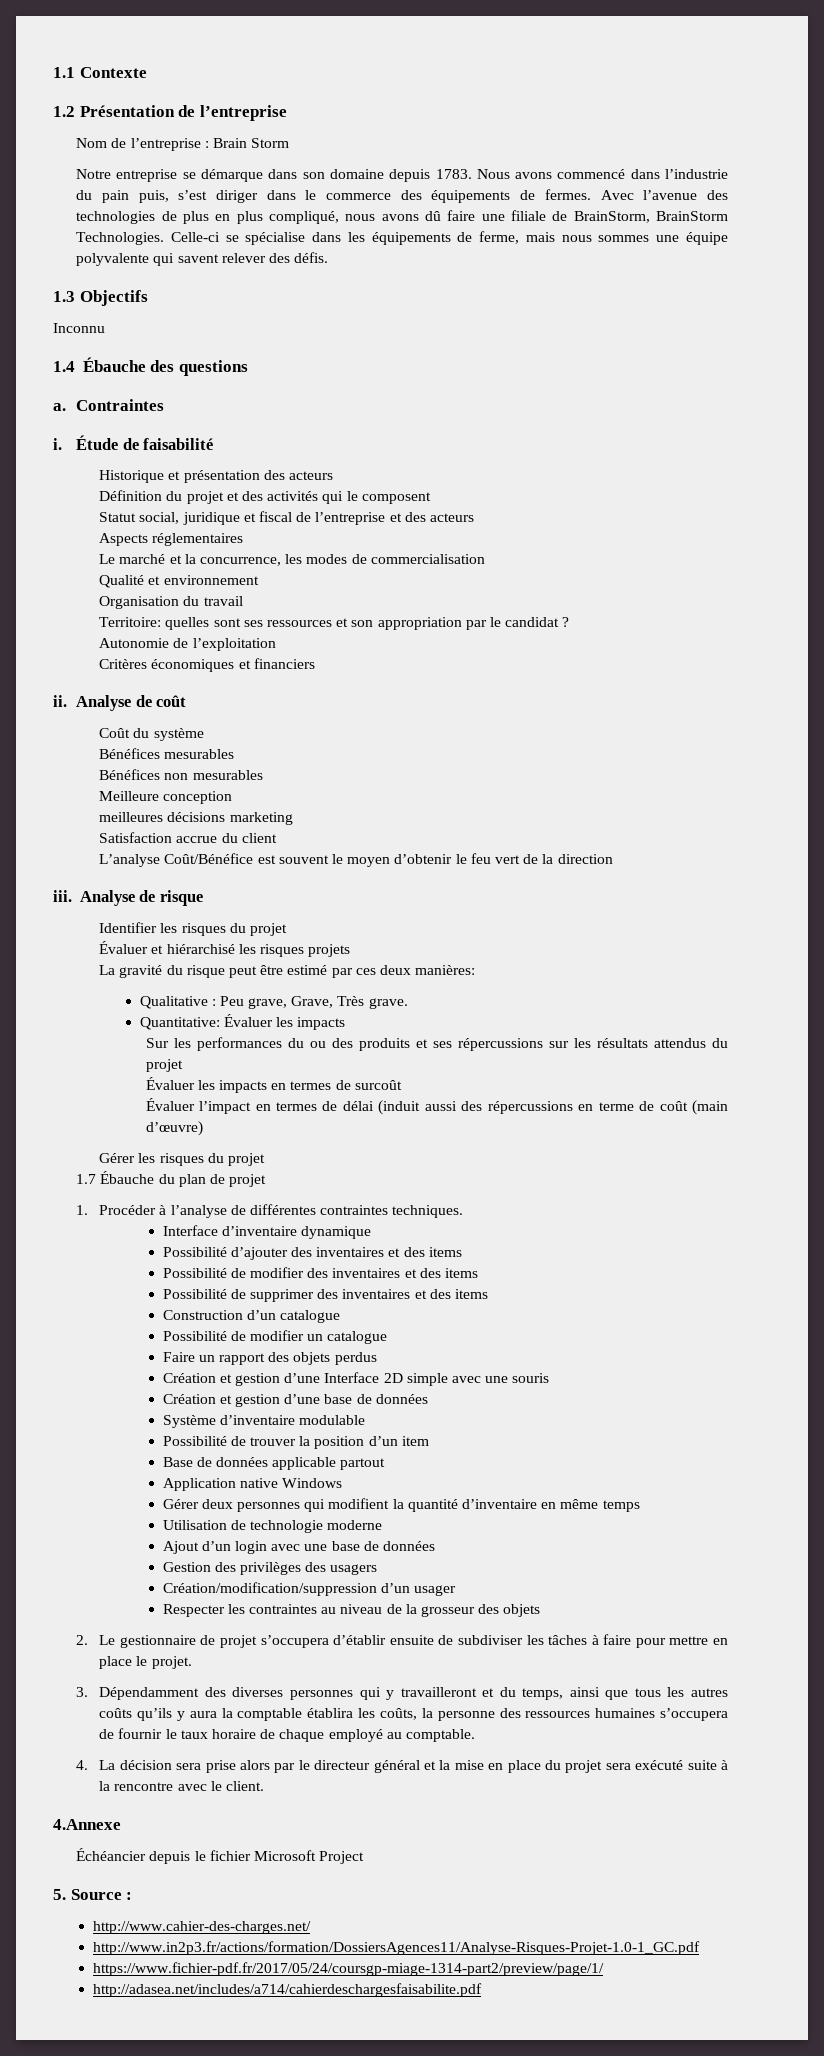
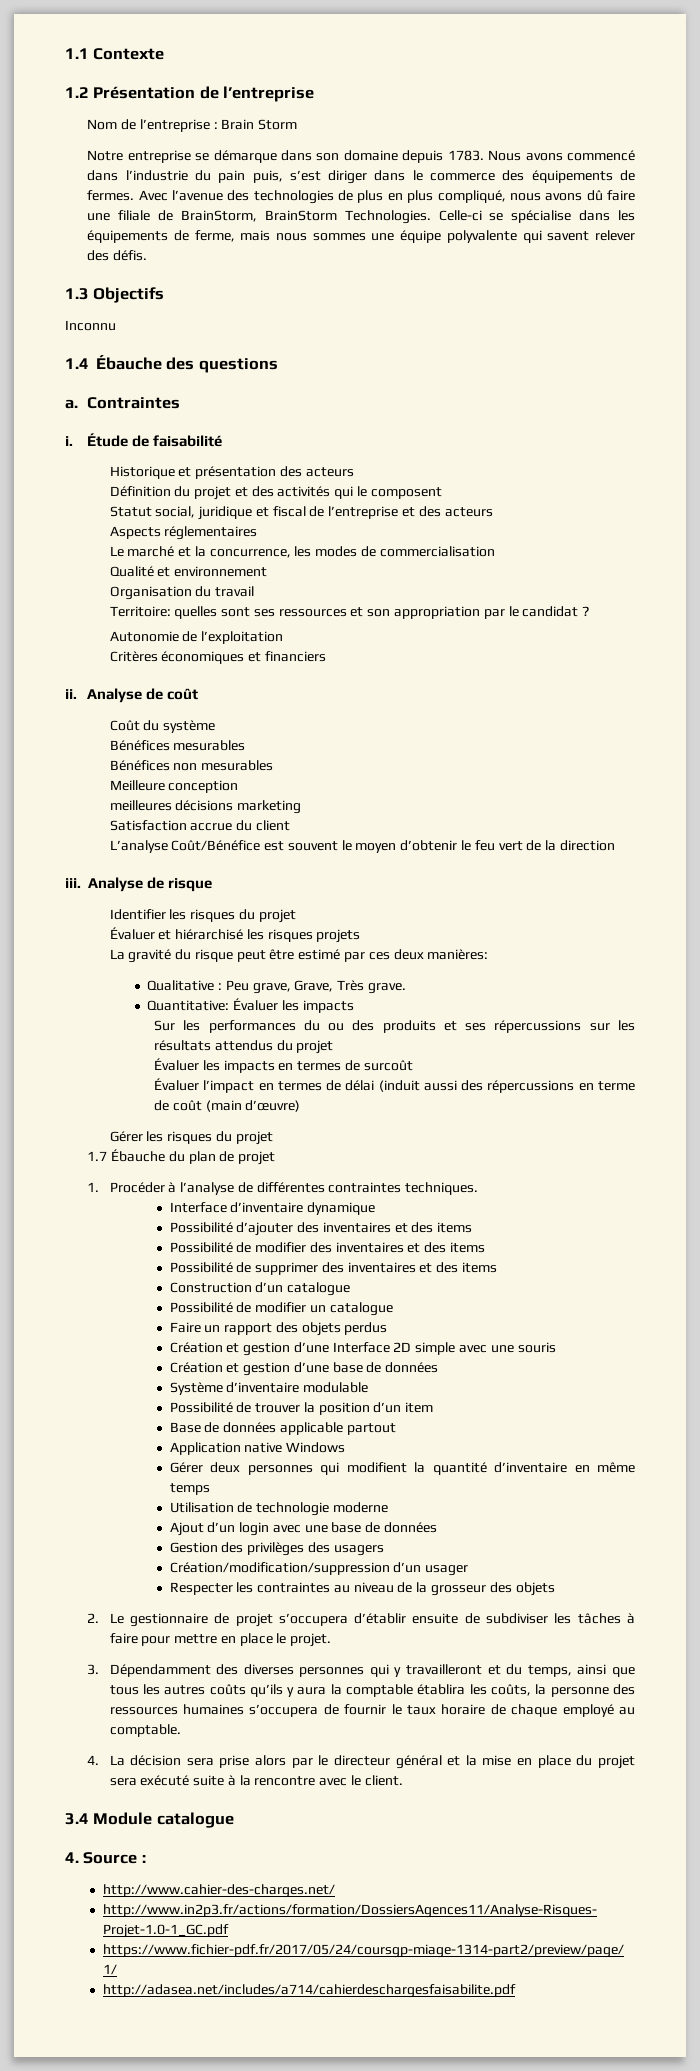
[53,1819,121,1830] [76,1848,365,1864] [53,1889,66,1900] 4.Annexe // Échéancier depuis le fichier Microsoft Project // 5. -> [65,1812,234,1828] [65,1852,79,1863] 3.4 Module catalogue // 4.

